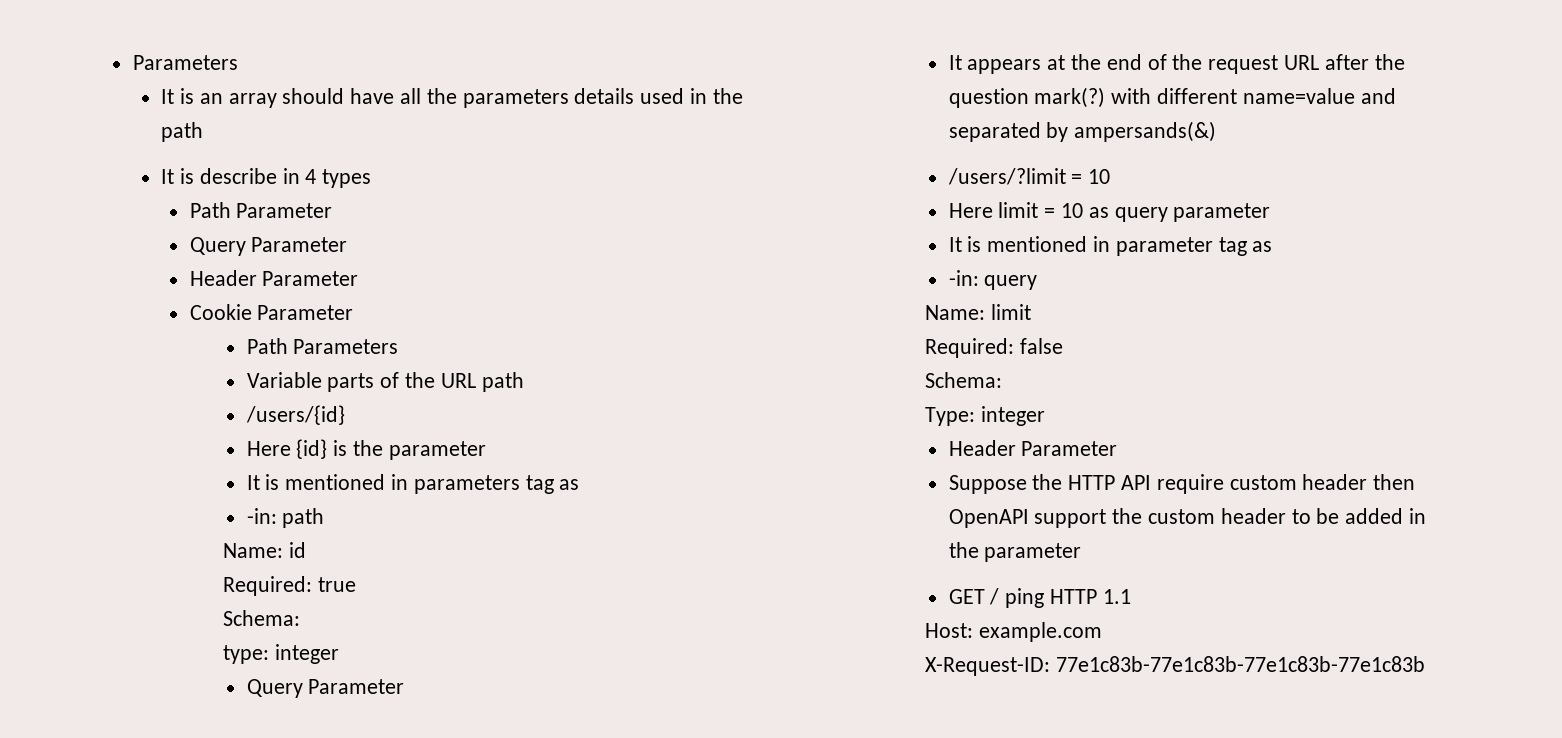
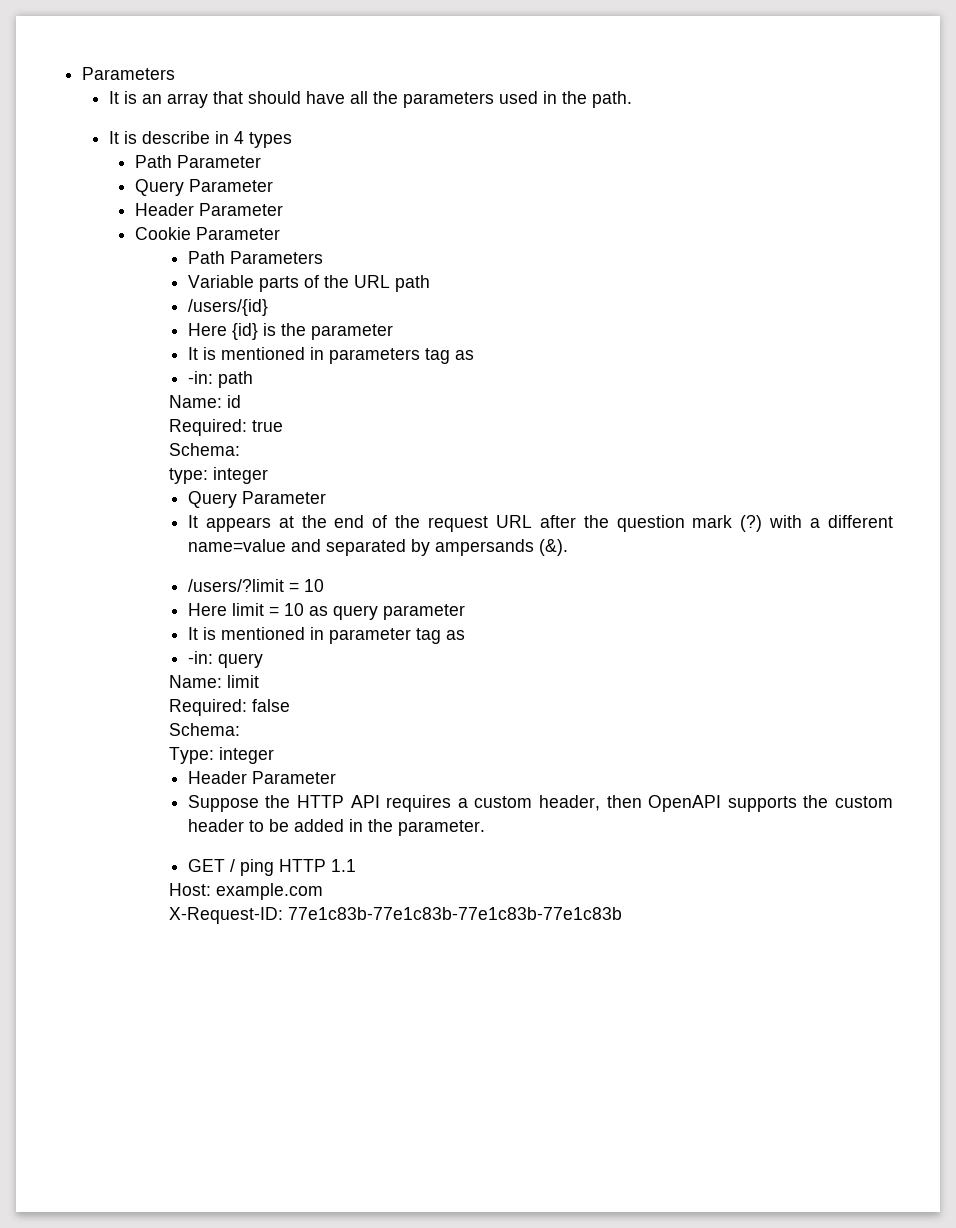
(277, 100) none -> [212,91,243,104] that
[574,88,635,104] details -> (494, 100) none
[161,122,204,142] path -> [591,91,632,108] path.
[1034,87,1152,108] mark(?) with -> [692,515,821,532] mark (?) with a
[1074,121,1217,142] ampersands(&) -> [434,539,568,556] ampersands (&).
[1156,474,1368,494] require custom header -> [386,795,601,812] requires a custom header,
[1034,509,1107,528] support -> [727,796,797,812] supports
[984,543,1082,562] parameter -> [397,820,485,836] parameter.

